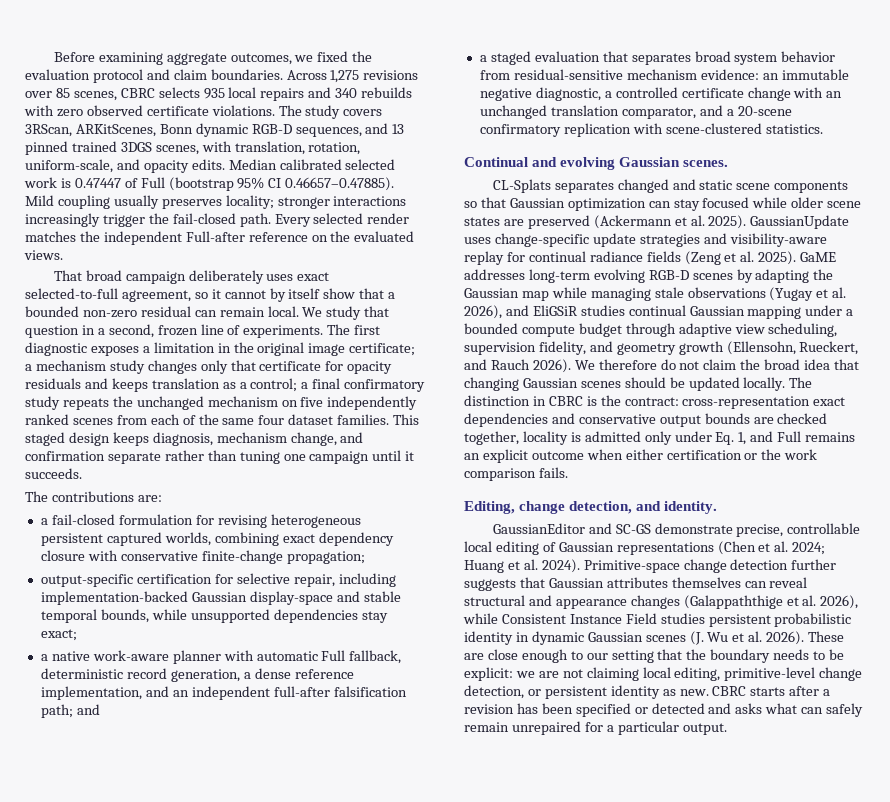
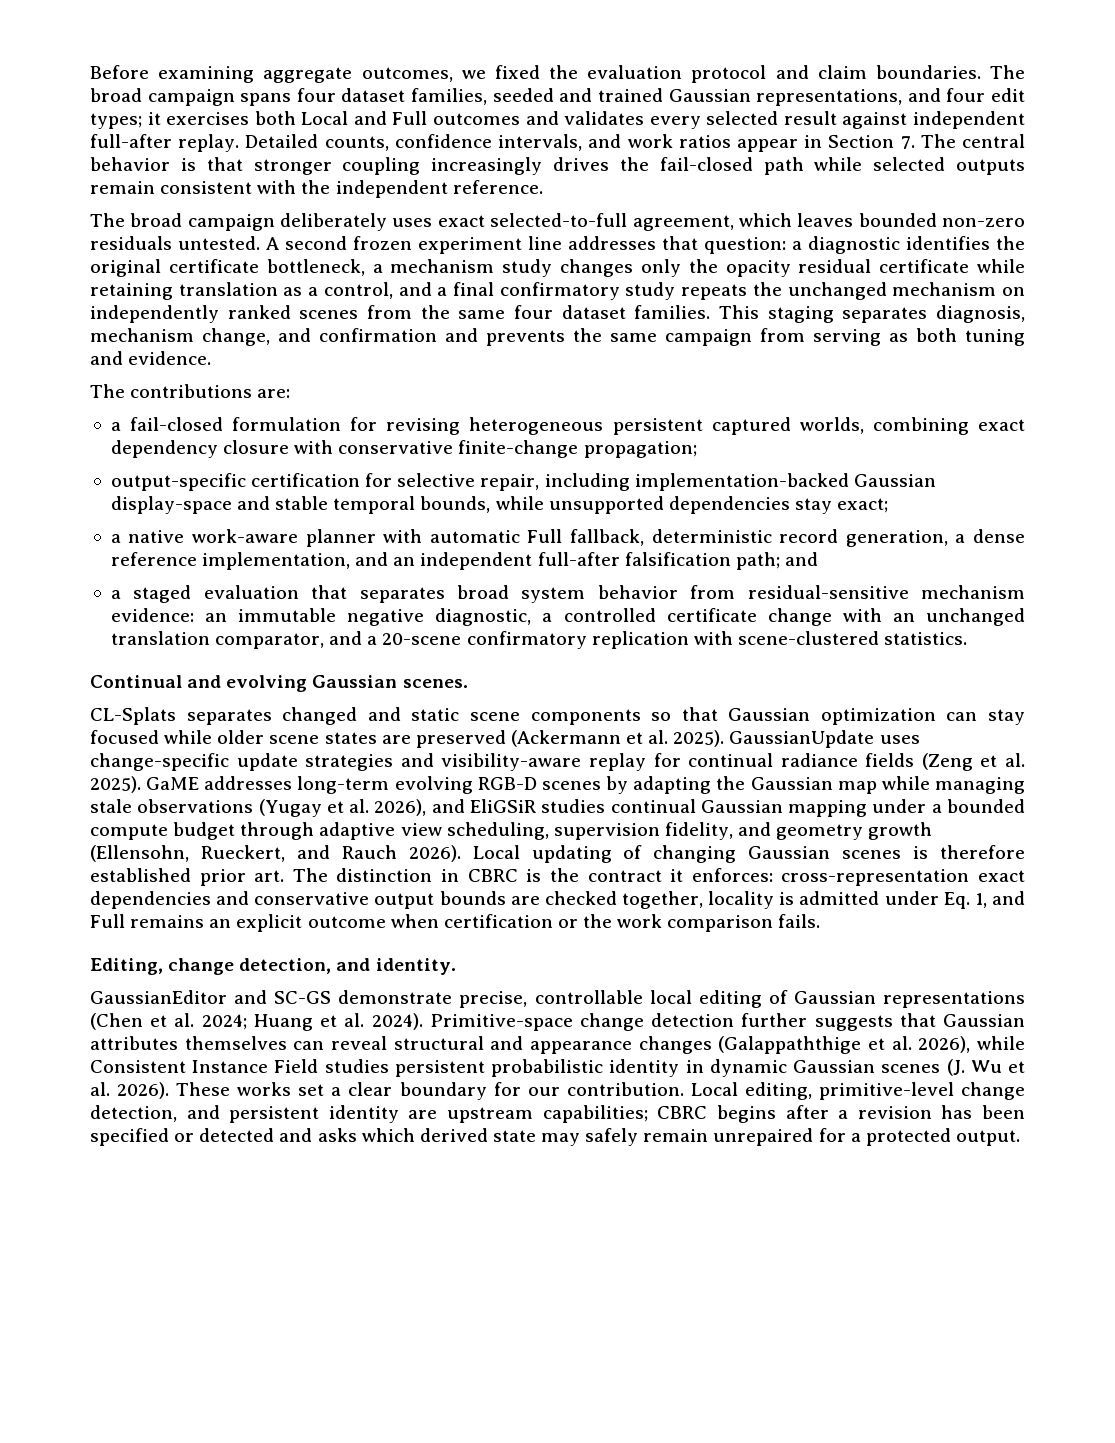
[286,70,419,83] [25,87,413,101] [24,105,383,119] [25,123,405,137] [25,141,361,155] [25,159,396,173] [24,177,395,191] [25,195,407,209] [25,213,410,227] [25,231,415,245] [24,250,63,260] [53,270,82,281] Across 1,275 revisions over 85 scenes, CBRC selects 935 local repairs and 340 rebuilds with zero observed certificate violations. The study covers 3RScan, ARKitScenes, Bonn dynamic RGB-D sequences, and 13 pinned trained 3DGS scenes, with translation, rotation, uniform-scale, and opacity edits. Median calibrated selected work is 0.47447 of Full (bootstrap 95% CI 0.46657–0.47885). Mild coupling usually preserves locality; stronger interactions increasingly trigger the fail-closed path. Every selected render matches the independent Full-after reference on the evaluated views. // That -> [989,65,1025,79] [90,88,1026,106] [90,111,1025,129] [90,134,1025,152] [90,157,1026,175] [90,180,543,198] [90,213,125,227] The broad campaign spans four dataset families, seeded and trained Gaussian representations, and four edit types; it exercises both Local and Full outcomes and validates every selected result against independent full-after replay. Detailed counts, confidence intervals, and work ratios appear in Section 7. The central behavior is that stronger coupling increasingly drives the fail-closed path while selected outputs remain consistent with the independent reference. // The
[194,288,396,302] [25,306,390,320] [25,324,381,338] [25,342,416,356] so it cannot by itself show that a bounded non-zero residual can remain local. We study that question in a second, frozen line of experiments. The first diagnostic exposes a limitation in the original image certificate; -> [738,213,1025,227] [90,236,1025,254] [90,259,365,277] which leaves bounded non-zero residuals untested. A second frozen experiment line addresses that question: a diagnostic identifies the original certificate bottleneck,
[230,360,393,374] [25,378,148,392] that certificate for opacity residuals and keeps -> [688,259,1026,277] [90,283,173,300] the opacity residual certificate while retaining
[250,378,298,392] control; -> [323,282,432,299] control, and
[300,397,324,407] five -> (1025, 291) none
[150,414,196,425] each of -> (413, 312) none
[25,432,149,446] staged design keeps -> [767,306,928,323] staging separates
[107,450,415,464] [25,468,82,479] separate rather than tuning one campaign until it succeeds. -> [445,328,1025,346] [90,351,212,365] and prevents the same campaign from serving as both tuning and evidence.
[574,359,860,370] [464,377,786,391] We therefore do not claim the broad idea that changing Gaussian scenes should be updated locally. -> [472,845,1025,863] [90,868,285,886] Local updating of changing Gaussian scenes is therefore established prior art.
[624,397,679,406] contract: -> [587,868,773,882] contract it enforces:
[644,431,672,445] only -> (880, 898) none
[625,449,663,460] either -> (439, 921) none
[464,649,845,663] [464,667,671,681] are close enough to our setting that the boundary needs to be explicit: we are not claiming local -> [237,1082,738,1100] works set a clear boundary for our contribution. Local
[527,689,541,696] or -> [186,1105,220,1119] and
[662,686,786,696] as new. CBRC starts -> [408,1105,776,1123] are upstream capabilities; CBRC begins
[765,703,824,714] what can -> [361,1128,581,1146] which derived state may
[617,721,679,735] particular -> [865,1128,951,1146] protected

